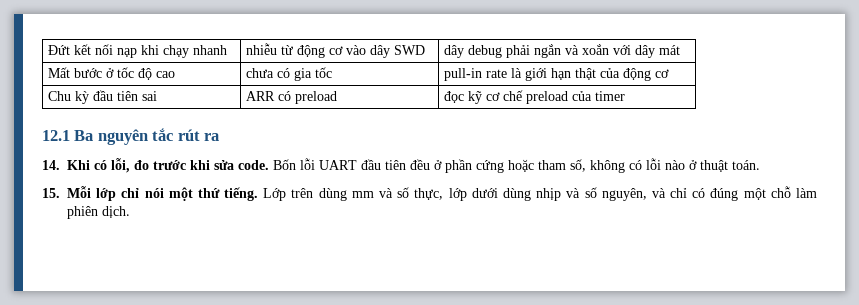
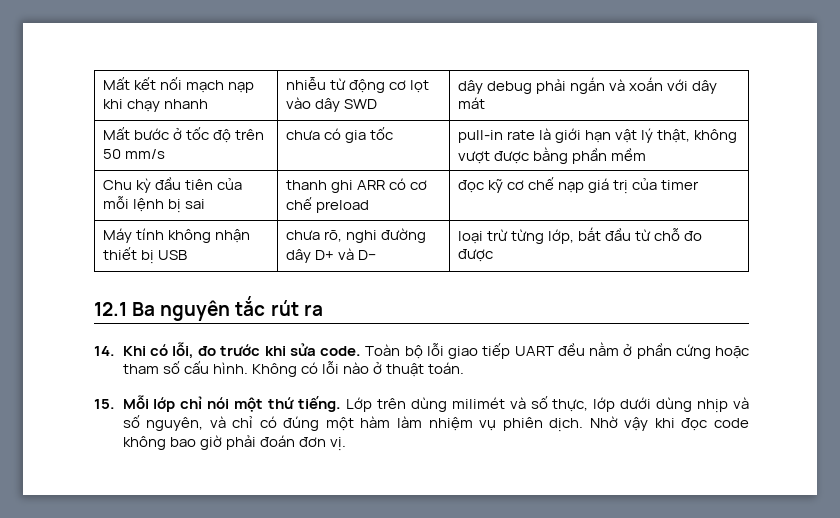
[48,45,71,55] Đứt -> [103,77,131,90] Mất
(114, 49) none -> [186,80,225,93] mạch
(344, 50) none -> [410,80,430,93] lọt
[156,71,176,78] cao -> [235,129,265,140] [103,149,166,159] trên 50 mm/s
[575,68,670,81] [48,90,158,104] [246,91,292,101] thật của động cơ // Chu kỳ đầu tiên sai | ARR có -> [615,128,738,143] [458,147,647,164] [103,177,243,193] [103,196,206,213] [286,178,428,193] [286,197,313,210] vật lý thật, không vượt được bằng phần mềm // Chu kỳ đầu tiên của mỗi lệnh bị sai | thanh ghi ARR có cơ chế
[526,91,569,104] preload -> [558,178,629,194] nạp giá trị
(626, 96) none -> [103,228,251,243] [103,247,188,264] [286,228,427,243] [286,248,377,263] [458,227,703,244] [458,249,494,262] // Máy tính không nhận thiết bị USB | chưa rõ, nghi đường dây D+ và D− | loại trừ từng lớp, bắt đầu từ chỗ đo được
[273,158,430,170] Bốn lỗi UART đầu tiên đều -> [365,342,620,359] Toàn bộ lỗi giao tiếp UART đều nằm
[570,159,625,173] số, không -> [162,361,297,377] số cấu hình. Không
[351,191,374,198] mm -> [451,397,505,409] milimét
[770,186,818,198] [67,206,130,219] chỗ làm phiên dịch. -> [360,416,749,432] [122,435,346,451] hàm làm nhiệm vụ phiên dịch. Nhờ vậy khi đọc code không bao giờ phải đoán đơn vị.

